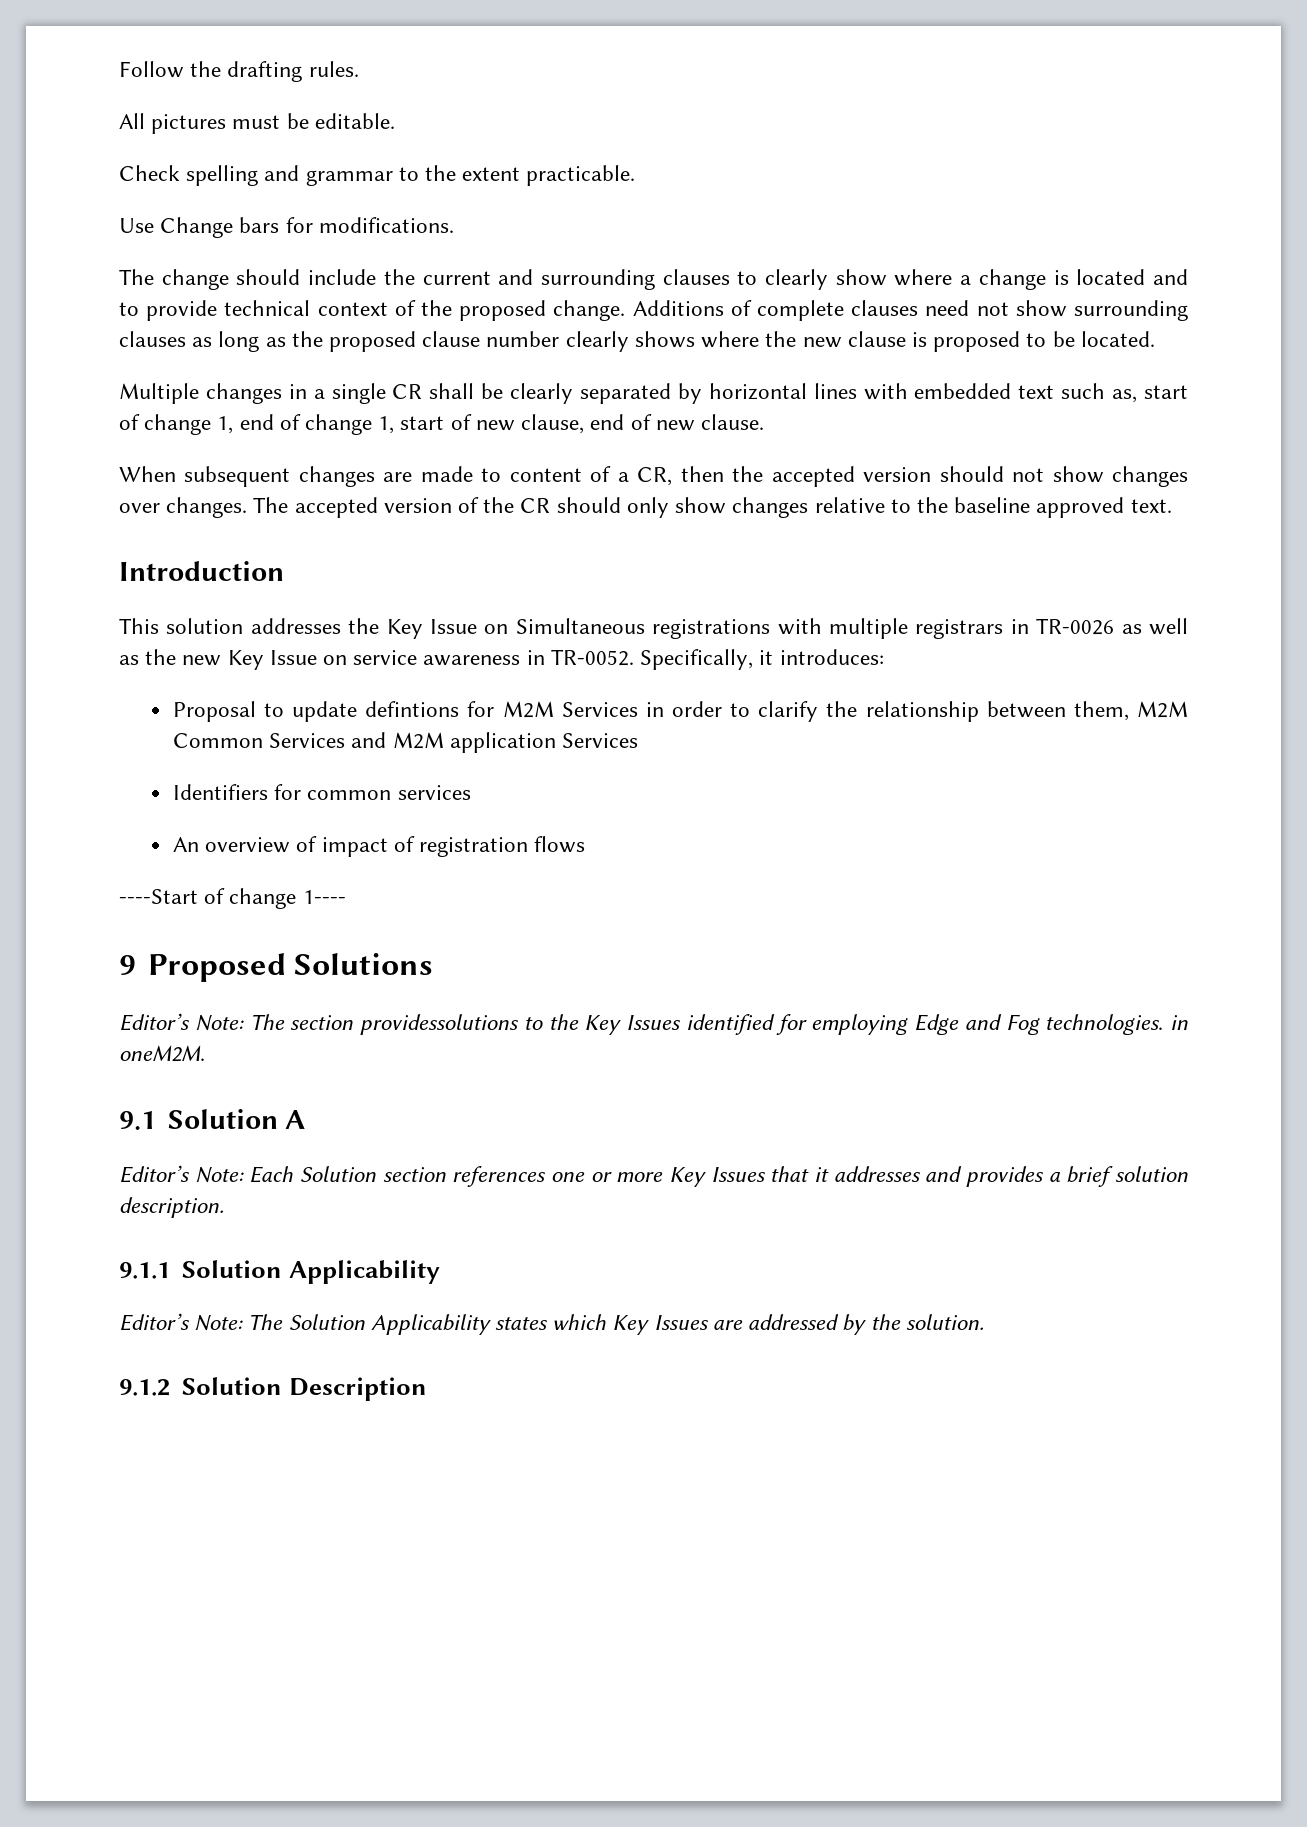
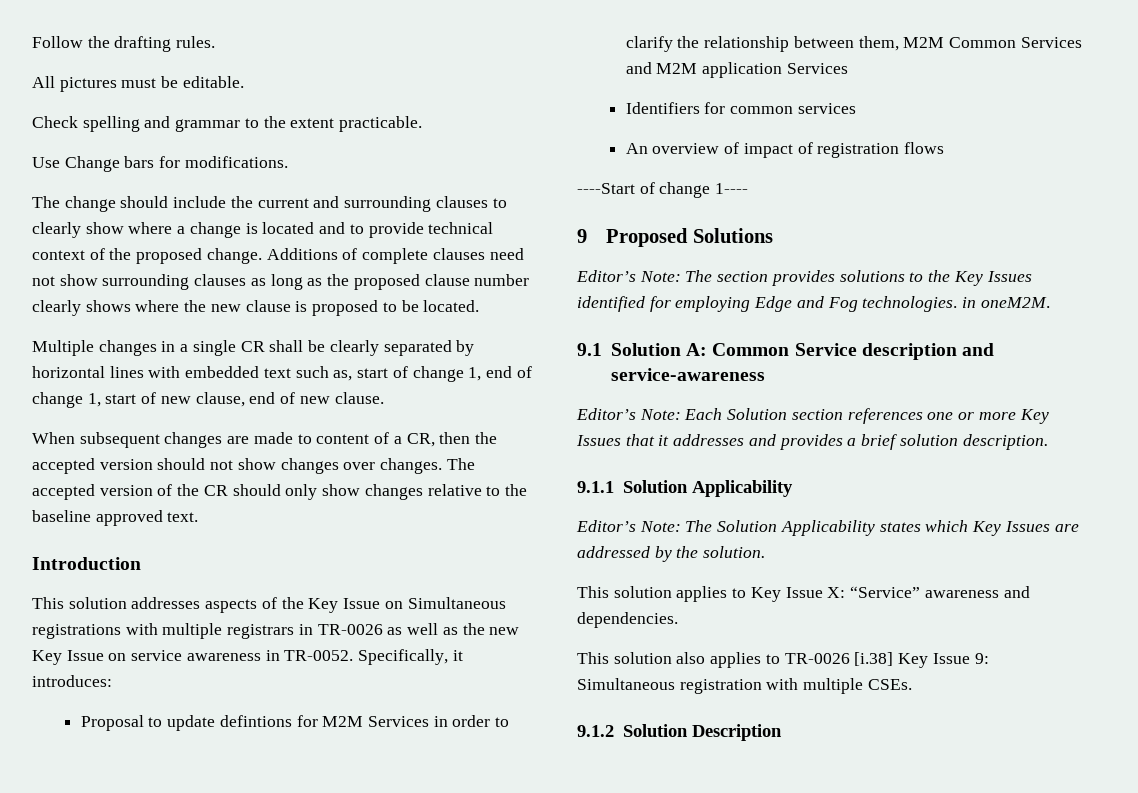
(341, 626) none -> [205,597,277,613] aspects of
[360,1014,519,1035] providessolutions -> [770,270,905,286] provides solutions
[285,1110,306,1129] A -> [686,343,995,360] [610,368,765,381] A: Common Service description and service-awareness
(984, 1322) none -> [577,586,1030,602] [577,612,678,628] [577,652,989,668] [577,678,912,694] // This solution applies to Key Issue X: “Service” awareness and dependencies. // This solution also applies to TR-0026 [i.38] Key Issue 9: Simultaneous registration with multiple CSEs.

